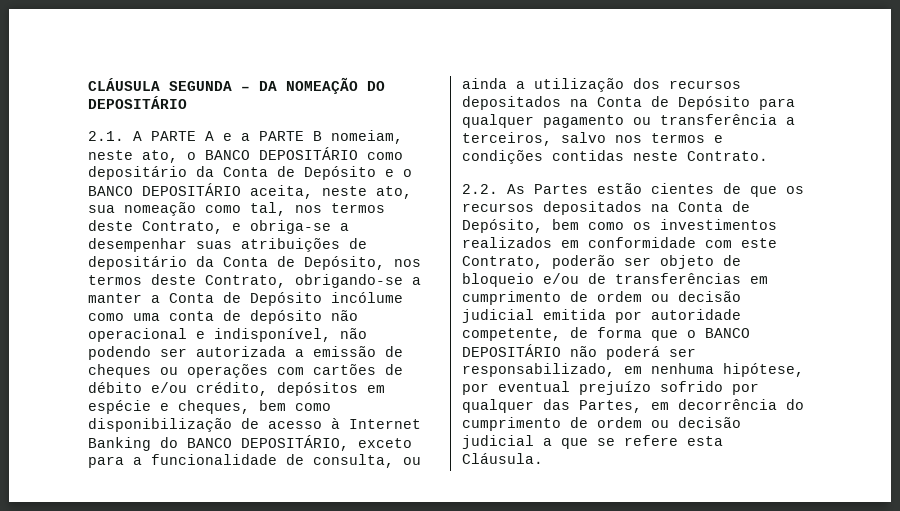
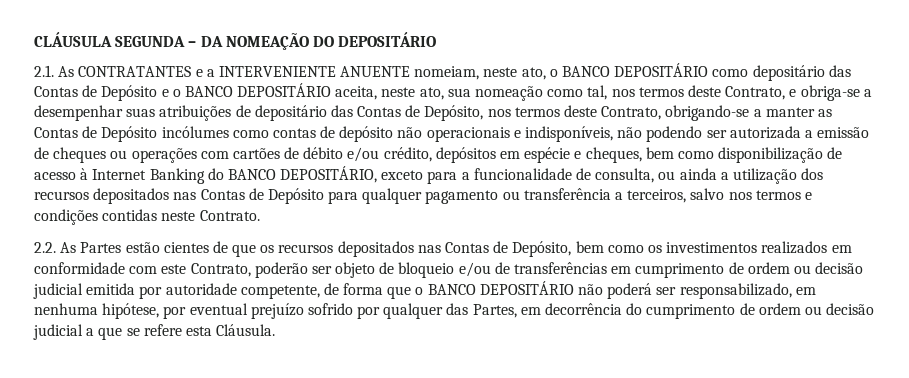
[133,131,322,141] A PARTE A e a PARTE B -> [58,66,411,77] As CONTRATANTES e a INTERVENIENTE ANUENTE
[196,166,268,177] da Conta -> [828,65,851,77] [34,86,78,97] das Contas
[196,256,268,267] da Conta -> [330,105,402,117] das Contas
[151,292,403,306] [88,310,358,324] [88,328,331,342] a Conta de Depósito incólume como uma conta de depósito não operacional e indisponível, -> [817,109,832,117] [34,126,614,142] as Contas de Depósito incólumes como contas de depósito não operacionais e indisponíveis,
[570,97,642,107] na Conta -> [173,189,245,200] nas Contas
[651,202,723,212] na Conta -> [417,242,490,253] nas Contas

